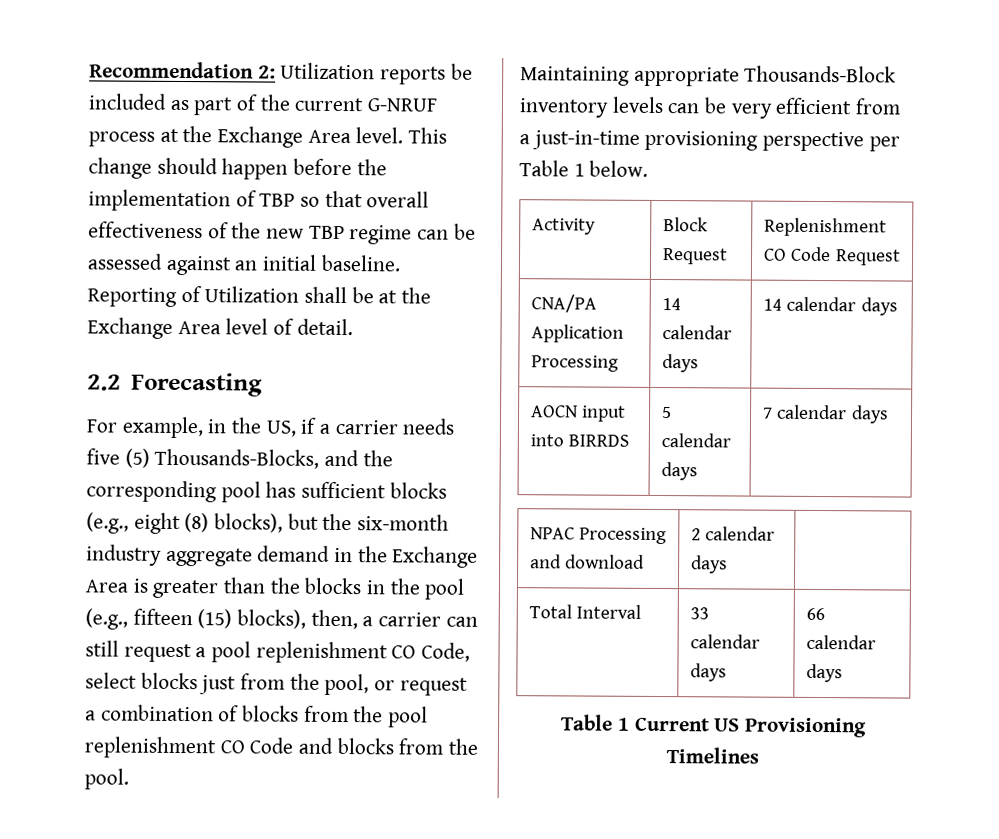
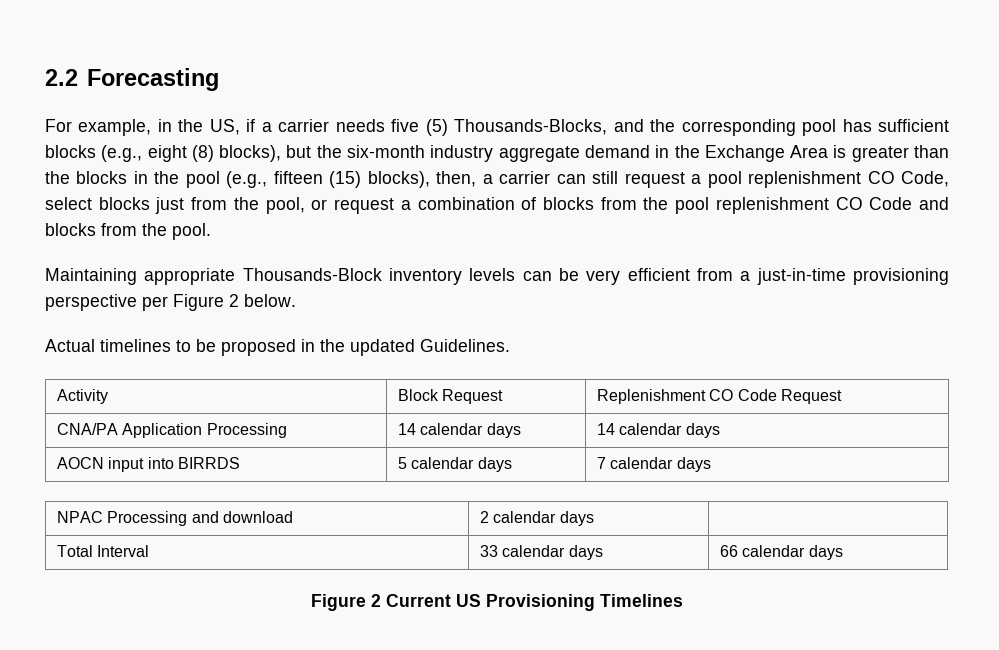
[89,61,473,85] [88,93,439,116] [88,126,448,148] [88,157,387,180] [88,189,430,212] [88,221,476,245] [87,253,401,276] [87,285,432,307] [87,317,353,339] Recommendation 2: Utilization reports be included as part of the current G-NRUF process at the Exchange Area level. This change should happen before the implementation of TBP so that overall effectiveness of the new TBP regime can be assessed against an initial baseline. Reporting of Utilization shall be at the Exchange Area level of detail. // -> (45, 77) none
[519,160,585,177] Table 1 -> [173,294,239,311] Figure 2
(649, 168) none -> [45,339,510,356] // Actual timelines to be proposed in the updated Guidelines.
[561,714,630,731] Table 1 -> [311,594,381,611] Figure 2

